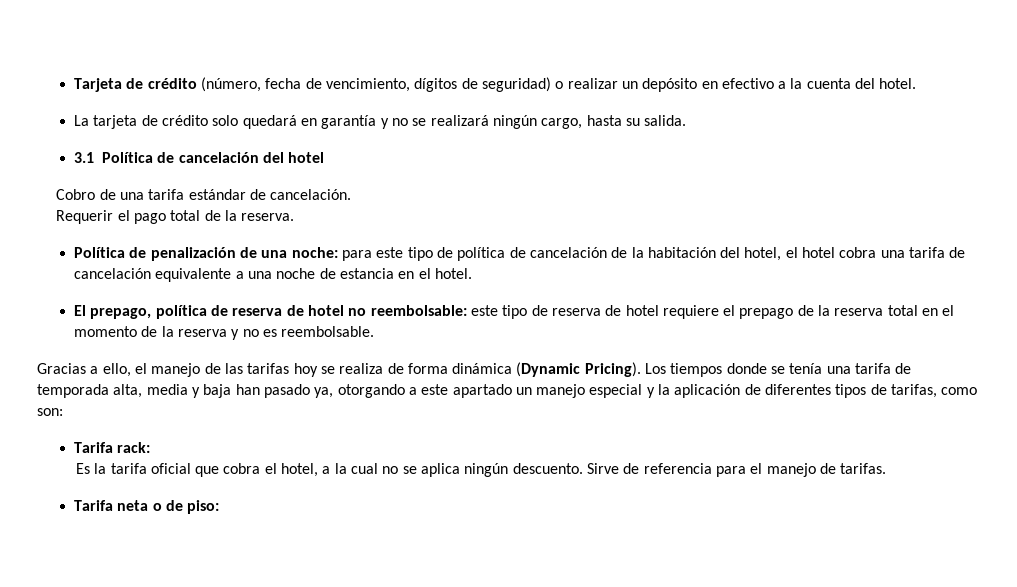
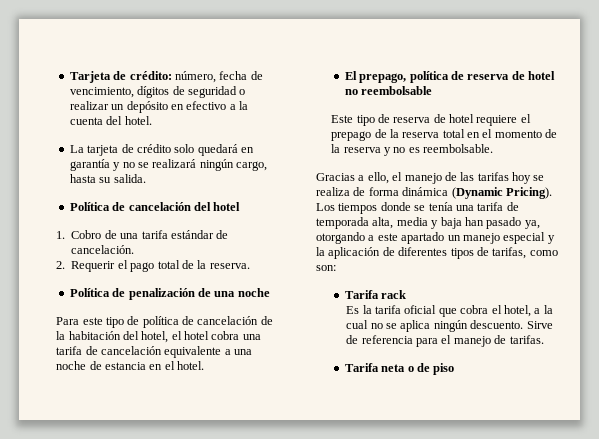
[147,77,261,92] crédito (número, -> [129,71,217,83] crédito: número,
[481,77,551,92] seguridad) -> [188,86,238,98] seguridad
[74,152,95,163] 3.1 -> (146, 178) none
(325, 157) none -> [56,231,66,239] 1.
(352, 194) none -> [56,261,66,269] 2.
[291,247,372,261] noche: para -> [237,288,270,297] [56,317,80,325] noche // Para
[370,305,498,316] reembolsable: este -> [361,86,433,95] [331,115,354,123] reembolsable // Este
[117,442,151,453] rack: -> [381,290,407,299] rack
[187,500,220,514] piso: -> [433,363,455,375] piso

